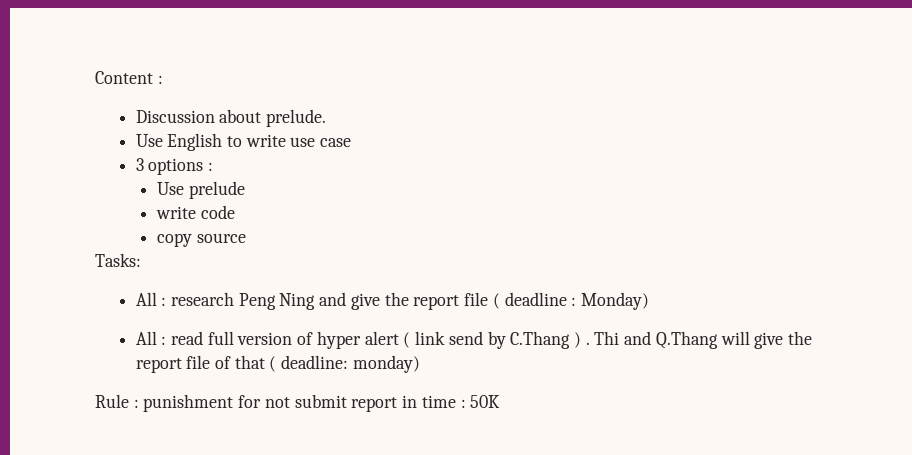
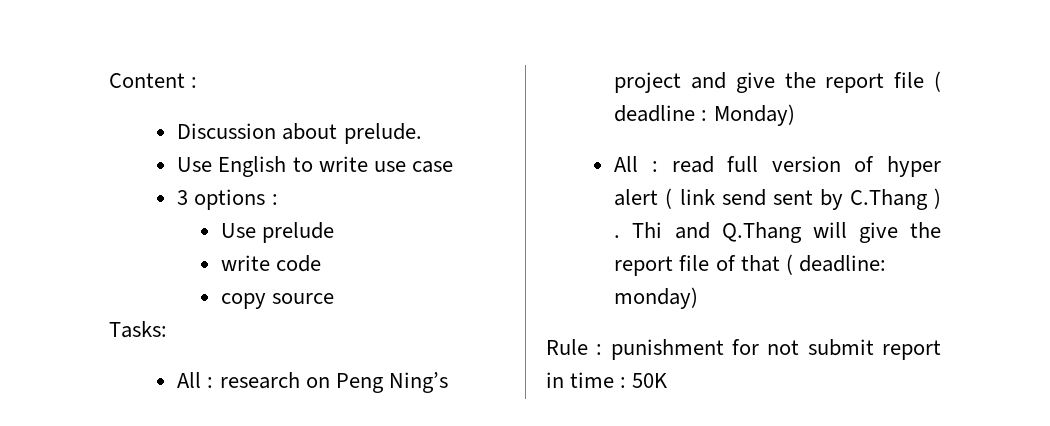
[238,293,316,310] Peng Ning -> [305,372,448,393] [614,72,682,93] on Peng Ning’s project
(483, 338) none -> [772,190,813,205] sent

